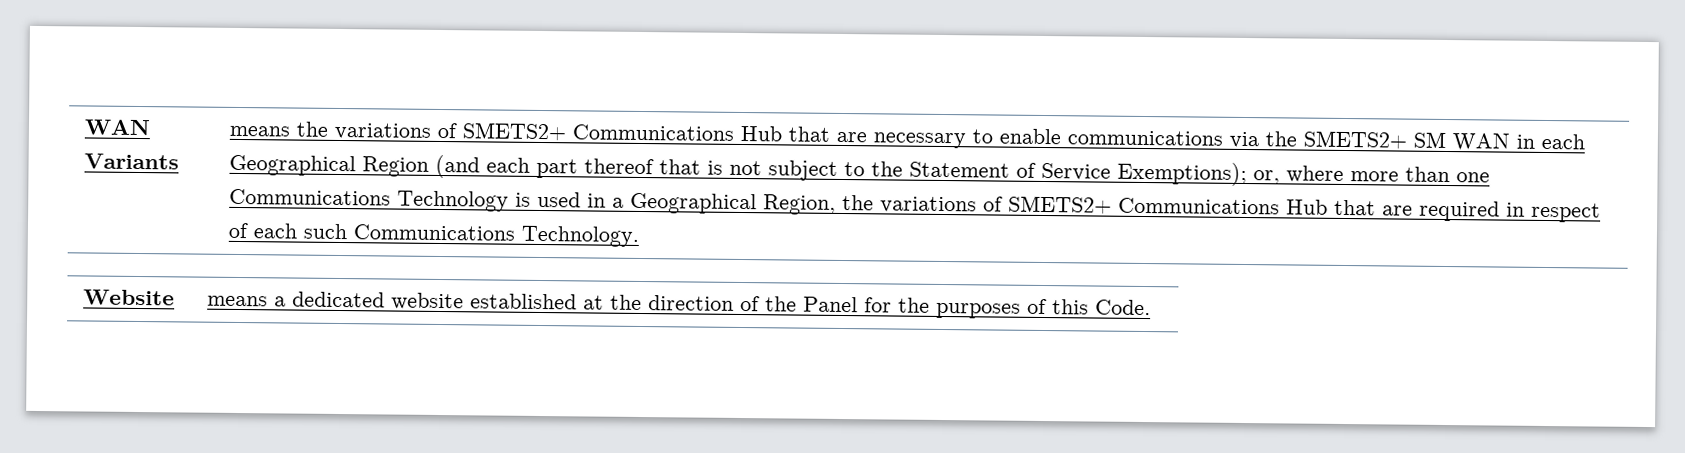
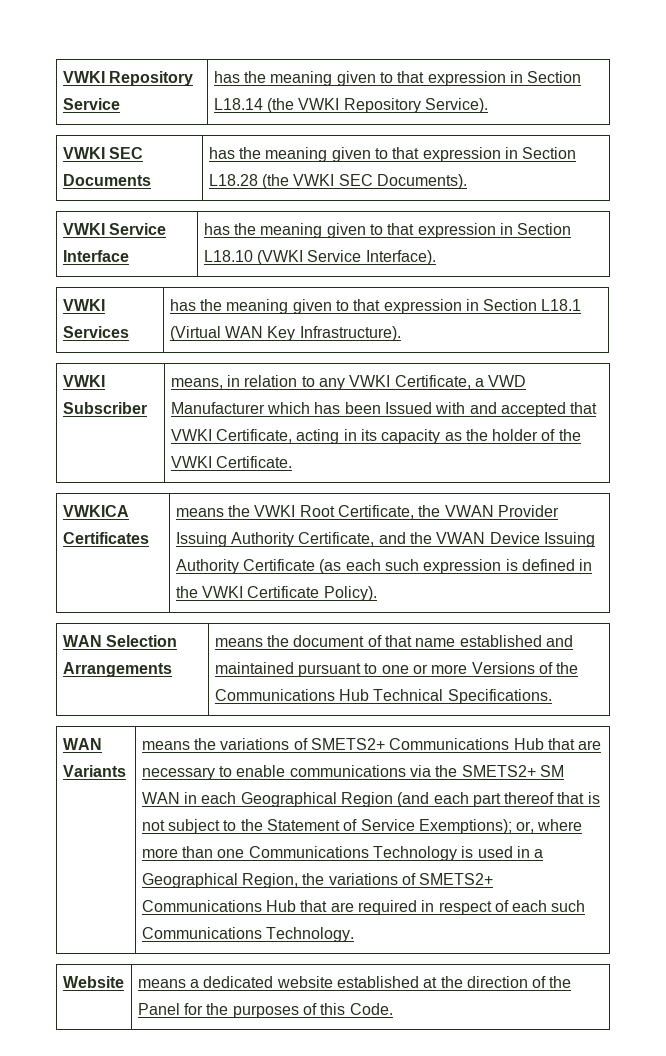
(84, 127) none -> [62,71,193,86] [62,98,120,110] [213,71,582,86] [213,98,488,113] [62,147,143,159] [62,174,151,186] [208,147,577,162] [208,174,467,189] [62,223,166,235] [62,250,129,262] [203,223,572,238] [203,250,436,265] [62,299,105,311] [62,326,129,338] [169,299,582,314] [169,326,401,341] [62,375,105,387] [62,402,147,414] [170,375,527,390] [170,402,598,417] [170,429,581,444] [170,456,292,468] [62,505,129,517] [62,532,149,544] [175,505,559,519] [175,532,595,547] [175,559,593,574] [175,586,377,601] [62,635,177,647] [62,662,172,677] [214,635,573,647] [214,662,579,677] [214,689,552,704] VWKI Repository Service | has the meaning given to that expression in Section L18.14 (the VWKI Repository Service). // VWKI SEC Documents | has the meaning given to that expression in Section L18.28 (the VWKI SEC Documents). // VWKI Service Interface | has the meaning given to that expression in Section L18.10 (VWKI Service Interface). // VWKI Services | has the meaning given to that expression in Section L18.1 (Virtual WAN Key Infrastructure). // VWKI Subscriber | means, in relation to any VWKI Certificate, a VWD Manufacturer which has been Issued with and accepted that VWKI Certificate, acting in its capacity as the holder of the VWKI Certificate. // VWKICA Certificates | means the VWKI Root Certificate, the VWAN Provider Issuing Authority Certificate, and the VWAN Device Issuing Authority Certificate (as each such expression is defined in the VWKI Certificate Policy). // WAN Selection Arrangements | means the document of that name established and maintained pursuant to one or more Versions of the Communications Hub Technical Specifications. //

